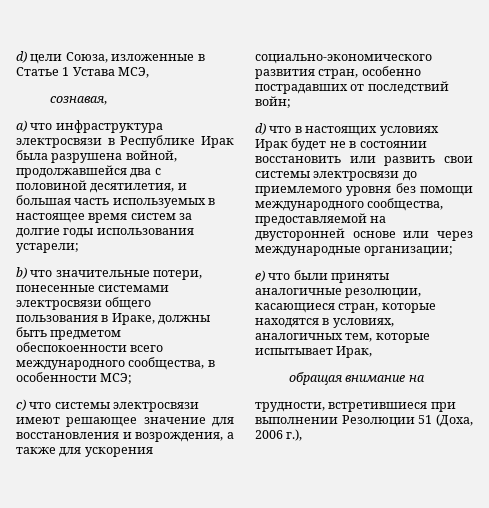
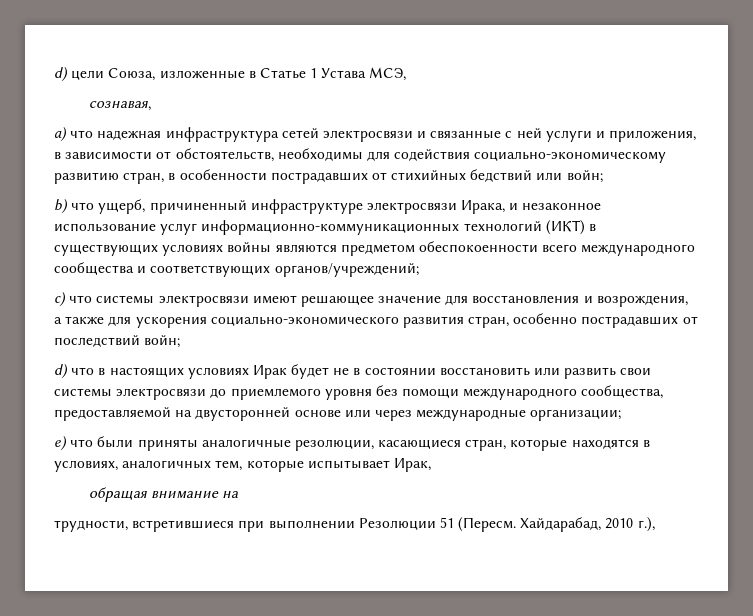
[55,120,163,133] [16,135,234,148] [16,150,177,163] [16,165,161,178] [16,180,187,193] [16,195,216,208] [16,213,193,223] [16,228,194,238] [16,243,79,253] [16,267,203,280] [16,285,170,292] [16,297,152,310] [16,313,211,325] [16,327,122,340] [16,342,164,352] [16,357,215,370] [16,372,133,384] инфраструктура электросвязи в Республике Ирак была разрушена войной, продолжавшейся два с половиной десятилетия, и большая часть используемых в настоящее время систем за долгие годы использования устарели; // b) что значительные потери, понесенные системами электросвязи общего пользования в Ираке, должны быть предметом обеспокоенности всего международного сообщества, в особенности МСЭ; -> [97,127,697,142] [54,148,667,163] [54,169,603,184] [54,199,602,214] [54,220,596,235] [54,241,696,256] [54,262,419,277] надежная инфраструктура сетей электросвязи и связанные с ней услуги и приложения, в зависимости от обстоятельств, необходимы для содействия социально-экономическому развитию стран, в особенности пострадавших от стихийных бедствий или войн; // b) что ущерб, причиненный инфраструктуре электросвязи Ирака, и незаконное использование услуг информационно-коммуникационных технологий (ИКТ) в существующих условиях войны являются предметом обеспокоенности всего международного сообщества и соответствующих органов/учреждений;
[436,414,473,427] [255,430,283,439] (Доха, 2006 -> [458,517,634,532] (Пересм. Хайдарабад, 2010

